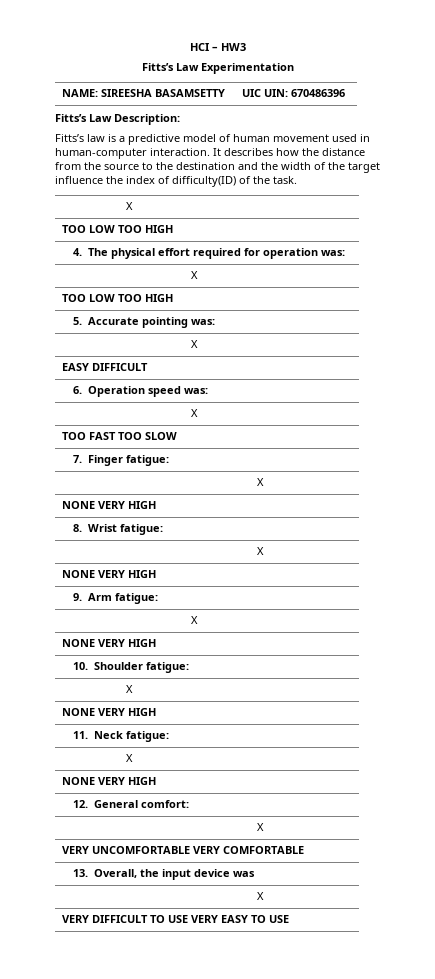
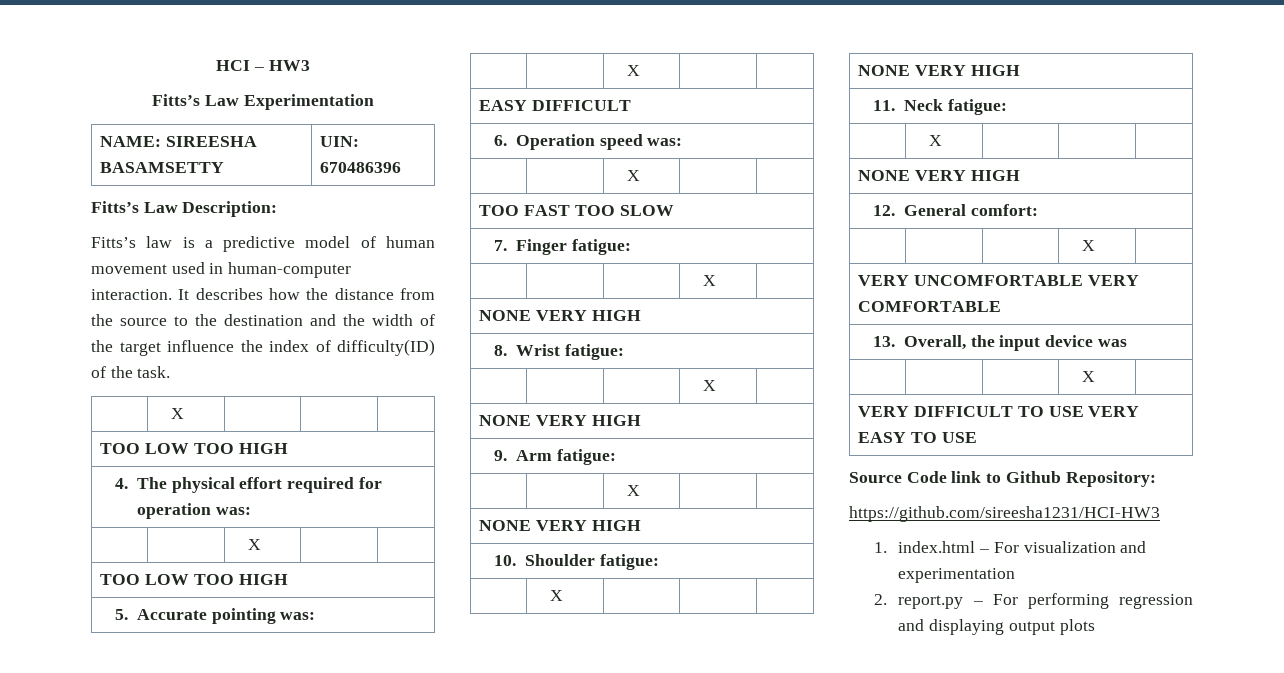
[242,89,262,97] UIC -> (225, 167) none
(290, 919) none -> [849,471,1156,487] [849,506,1160,522] [873,541,1147,553] [898,568,1016,583] [873,593,1193,609] [898,619,1095,635] // Source Code link to Github Repository: // https://github.com/sireesha1231/HCI-HW3 // 1. index.html – For visualization and experimentation // 2. report.py – For performing regression and displaying output plots

